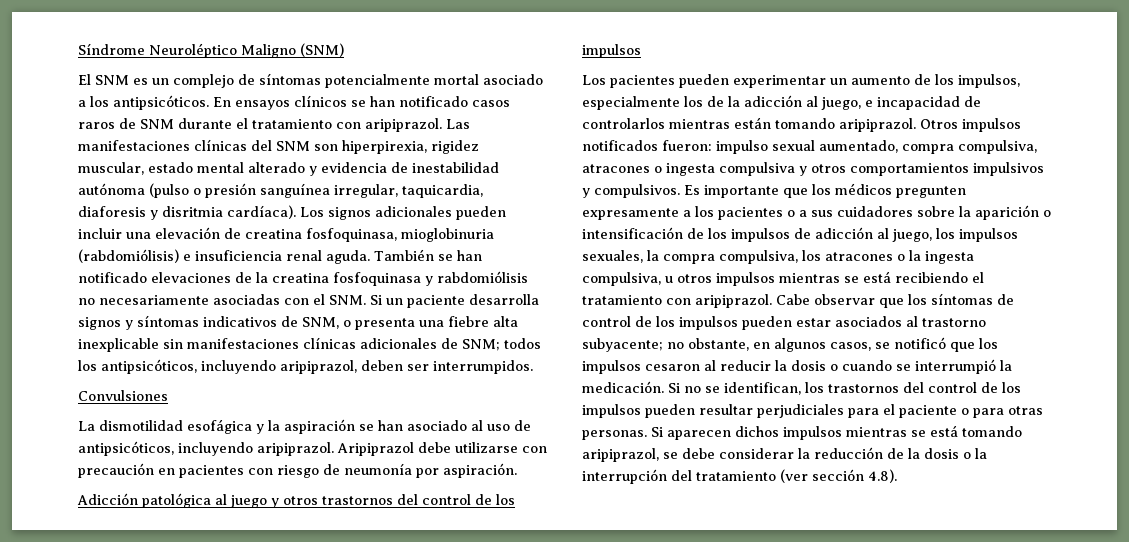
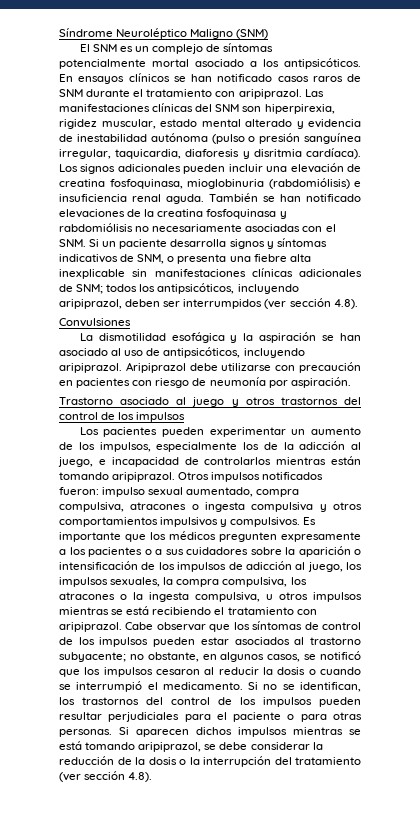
[433,360,533,374] interrumpidos. -> [183,298,358,309] interrumpidos (ver sección 4.8).
[77,493,211,508] Adicción patológica -> [59,397,170,405] Trastorno asociado
[1000,360,1012,371] [582,381,664,393] la medicación. -> [147,682,243,690] el medicamento.

